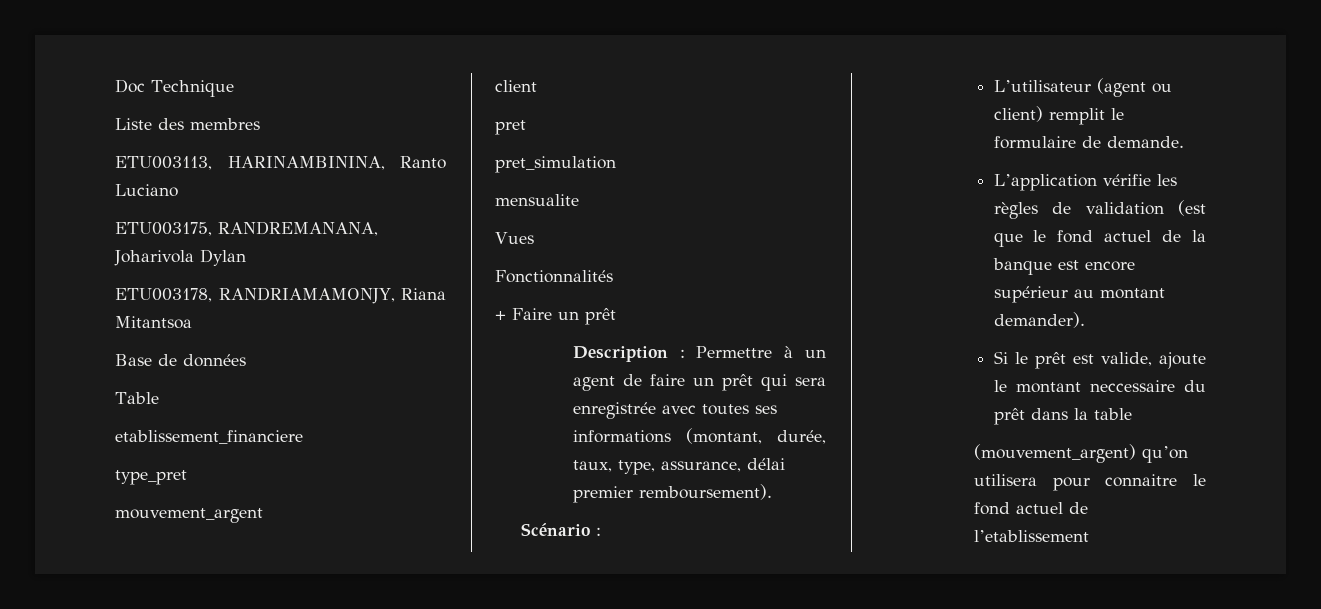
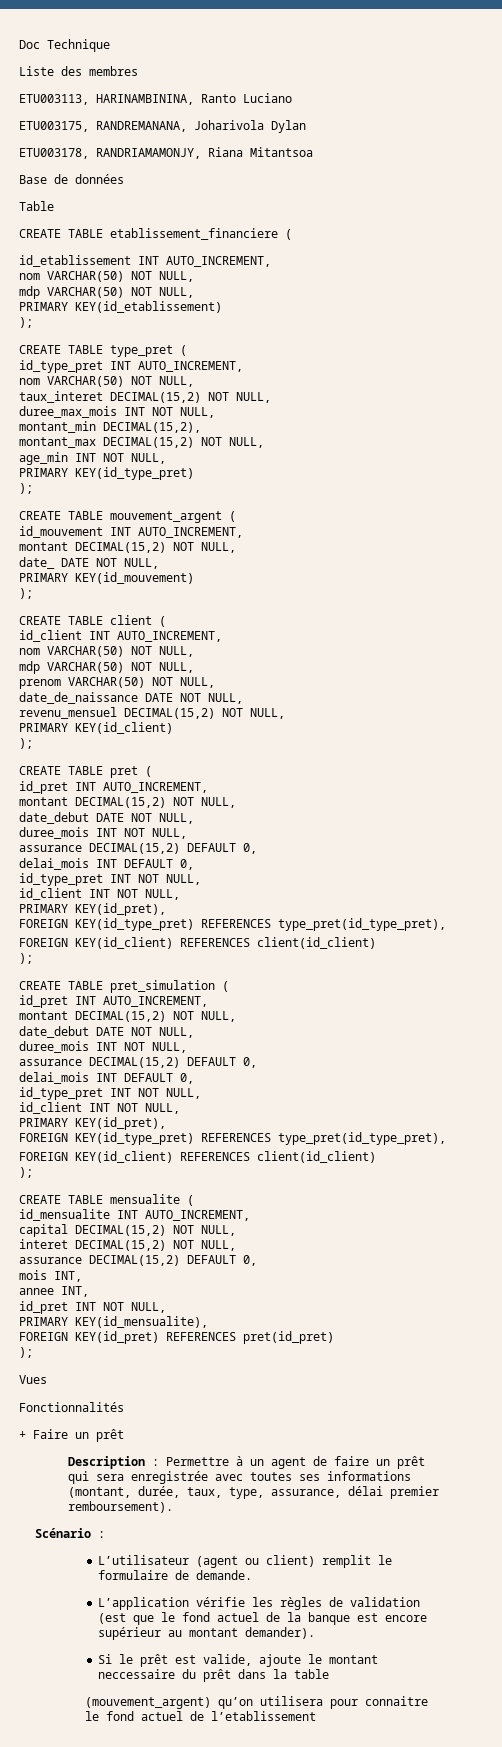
(159, 398) none -> [19,229,103,238] CREATE TABLE
[115,470,187,485] [115,508,263,523] [495,80,537,92] [495,120,526,135] [495,156,616,173] [495,194,579,206] // type_pret // mouvement_argent // client // pret // pret_simulation // mensualite -> [285,229,292,240] [19,255,271,267] [19,271,194,282] [19,286,194,299] [19,301,222,313] [19,317,33,328] [19,345,187,357] [19,360,243,373] [19,376,194,387] [19,391,271,403] [19,406,215,418] [19,421,201,433] [19,437,264,448] [19,452,166,465] [19,467,194,480] [19,483,33,494] [19,511,236,523] [19,526,243,538] [19,542,236,553] [19,557,159,569] [19,572,194,584] [19,588,33,599] [19,615,166,627] [19,630,222,642] [19,646,194,657] [19,661,194,674] [19,677,215,689] [19,692,243,704] [19,707,285,719] [19,722,173,734] [19,738,33,749] [19,766,152,778] [19,781,208,794] [19,797,236,808] [19,812,194,824] [19,827,187,839] [19,843,257,854] [19,858,194,870] [19,873,201,886] [19,888,180,900] [19,903,166,916] [19,918,446,931] [19,937,376,949] [19,953,33,964] [19,980,229,993] [19,995,208,1008] [19,1011,236,1022] [19,1026,194,1038] [19,1041,187,1053] [19,1057,257,1068] [19,1072,194,1084] [19,1087,201,1100] [19,1102,180,1114] [19,1117,166,1130] [19,1132,446,1145] [19,1151,376,1163] [19,1167,33,1178] [19,1194,194,1206] [19,1209,250,1221] [19,1224,236,1237] [19,1239,236,1251] [19,1255,257,1266] [19,1270,82,1282] [19,1286,89,1297] [19,1301,166,1314] [19,1316,208,1328] [19,1331,334,1344] [19,1347,33,1358] ( // id_etablissement INT AUTO_INCREMENT, // nom VARCHAR(50) NOT NULL, // mdp VARCHAR(50) NOT NULL, // PRIMARY KEY(id_etablissement) // ); // CREATE TABLE type_pret ( // id_type_pret INT AUTO_INCREMENT, // nom VARCHAR(50) NOT NULL, // taux_interet DECIMAL(15,2) NOT NULL, // duree_max_mois INT NOT NULL, // montant_min DECIMAL(15,2), // montant_max DECIMAL(15,2) NOT NULL, // age_min INT NOT NULL, // PRIMARY KEY(id_type_pret) // ); // CREATE TABLE mouvement_argent ( // id_mouvement INT AUTO_INCREMENT, // montant DECIMAL(15,2) NOT NULL, // date_ DATE NOT NULL, // PRIMARY KEY(id_mouvement) // ); // CREATE TABLE client ( // id_client INT AUTO_INCREMENT, // nom VARCHAR(50) NOT NULL, // mdp VARCHAR(50) NOT NULL, // prenom VARCHAR(50) NOT NULL, // date_de_naissance DATE NOT NULL, // revenu_mensuel DECIMAL(15,2) NOT NULL, // PRIMARY KEY(id_client) // ); // CREATE TABLE pret ( // id_pret INT AUTO_INCREMENT, // montant DECIMAL(15,2) NOT NULL, // date_debut DATE NOT NULL, // duree_mois INT NOT NULL, // assurance DECIMAL(15,2) DEFAULT 0, // delai_mois INT DEFAULT 0, // id_type_pret INT NOT NULL, // id_client INT NOT NULL, // PRIMARY KEY(id_pret), // FOREIGN KEY(id_type_pret) REFERENCES type_pret(id_type_pret), // FOREIGN KEY(id_client) REFERENCES client(id_client) // ); // CREATE TABLE pret_simulation ( // id_pret INT AUTO_INCREMENT, // montant DECIMAL(15,2) NOT NULL, // date_debut DATE NOT NULL, // duree_mois INT NOT NULL, // assurance DECIMAL(15,2) DEFAULT 0, // delai_mois INT DEFAULT 0, // id_type_pret INT NOT NULL, // id_client INT NOT NULL, // PRIMARY KEY(id_pret), // FOREIGN KEY(id_type_pret) REFERENCES type_pret(id_type_pret), // FOREIGN KEY(id_client) REFERENCES client(id_client) // ); // CREATE TABLE mensualite ( // id_mensualite INT AUTO_INCREMENT, // capital DECIMAL(15,2) NOT NULL, // interet DECIMAL(15,2) NOT NULL, // assurance DECIMAL(15,2) DEFAULT 0, // mois INT, // annee INT, // id_pret INT NOT NULL, // PRIMARY KEY(id_mensualite), // FOREIGN KEY(id_pret) REFERENCES pret(id_pret) // );

